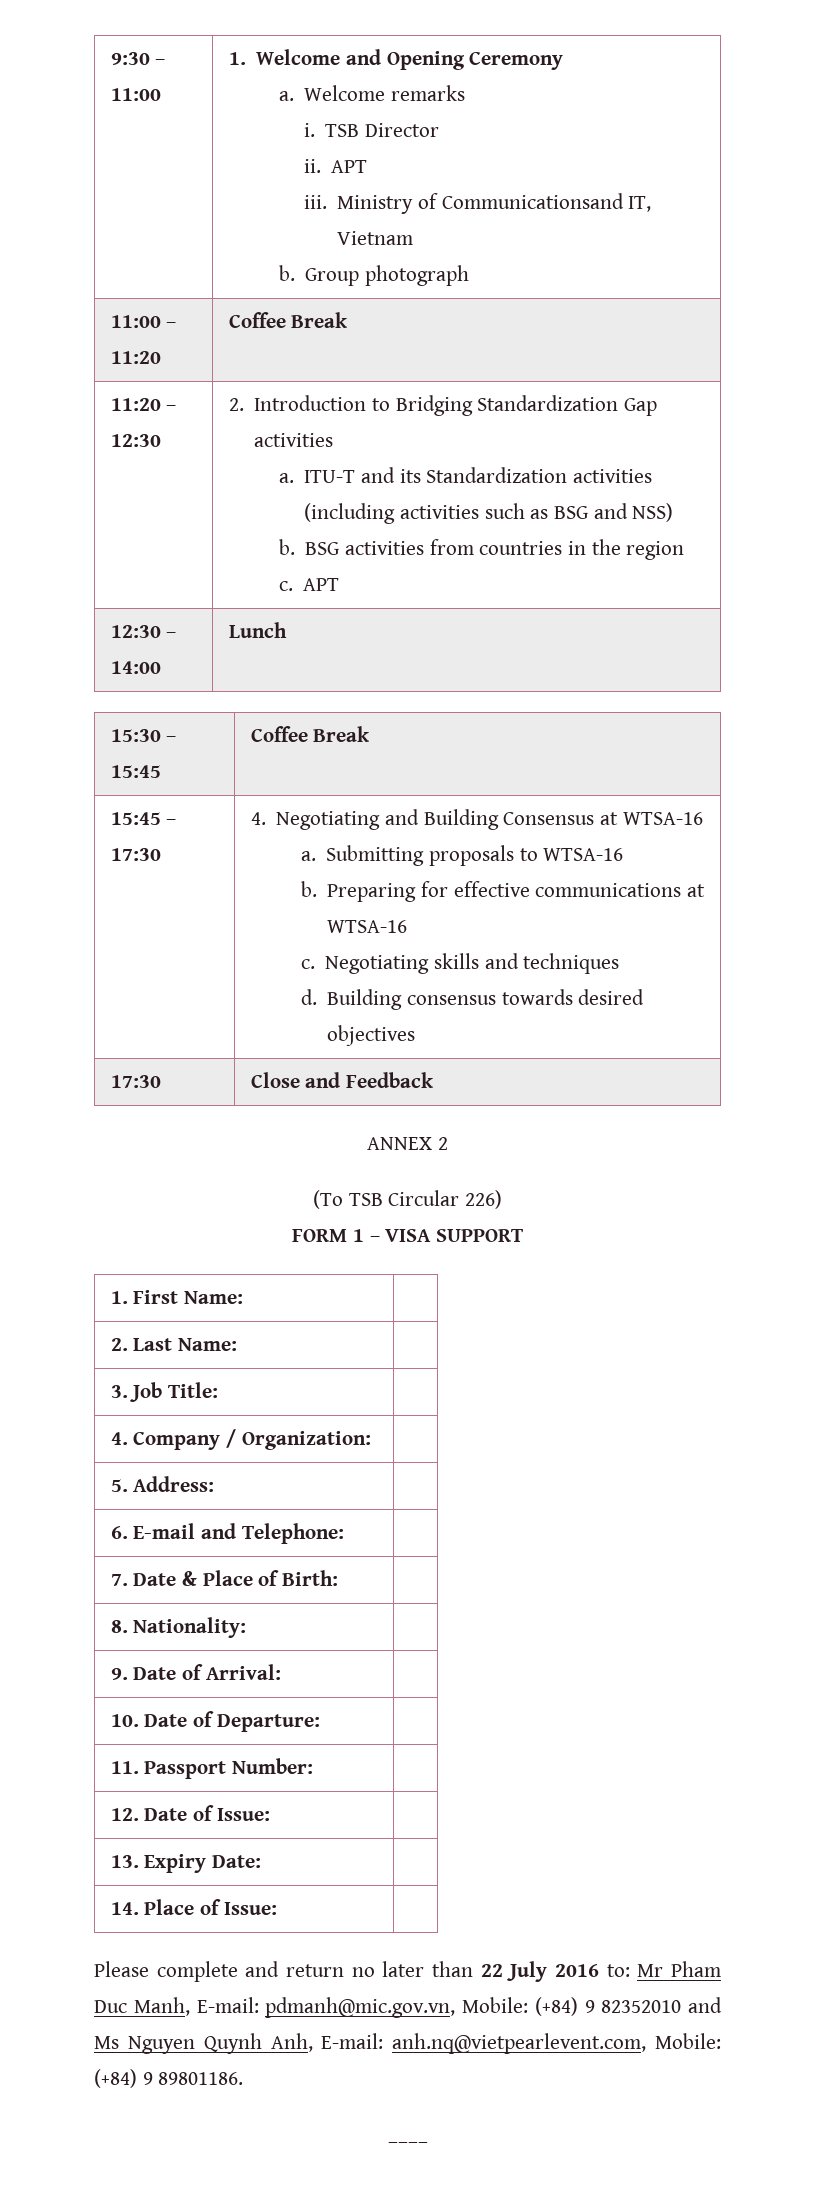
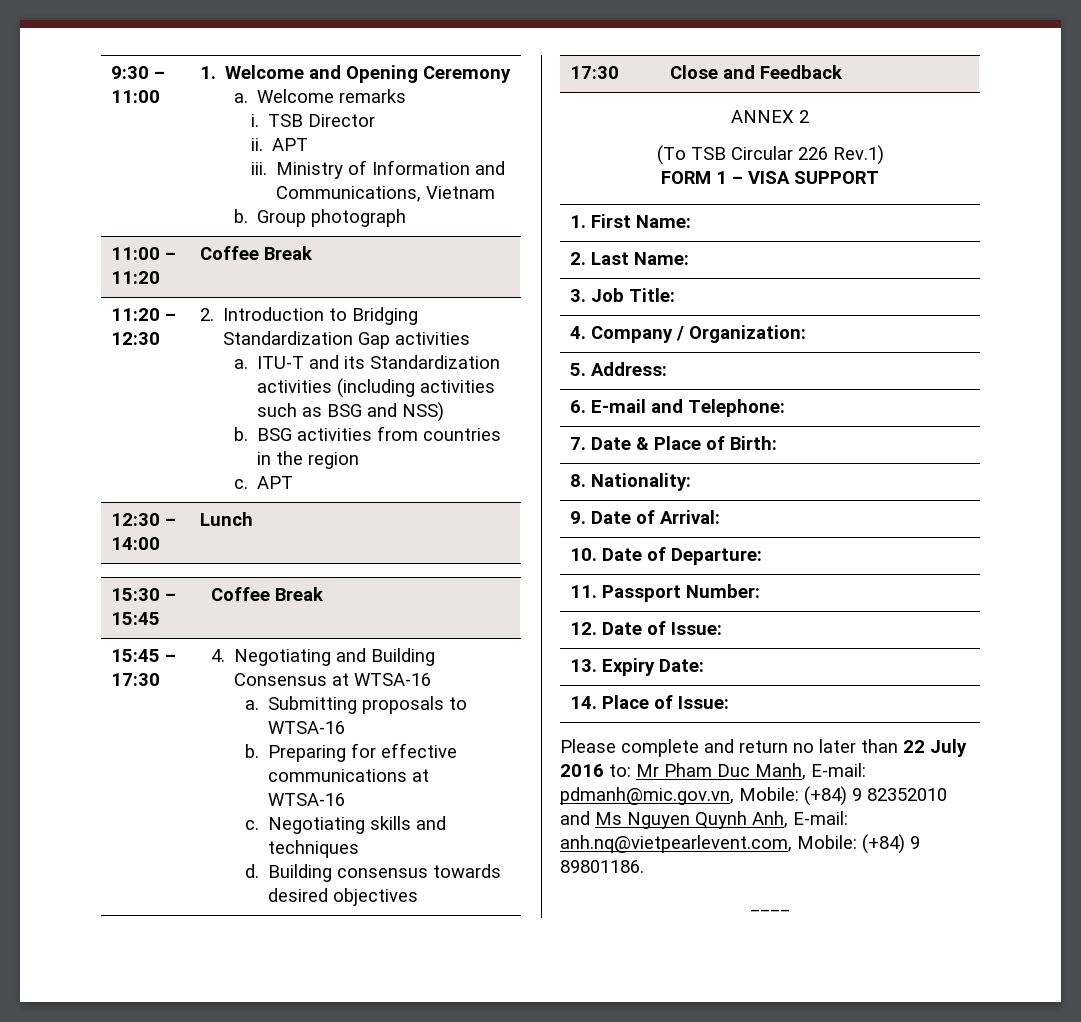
[441,193,652,212] Communicationsand IT, -> [371,160,505,175] [275,186,421,202] Information and Communications,
[465,1190,503,1209] 226) -> [797,145,884,165] 226 Rev.1)

